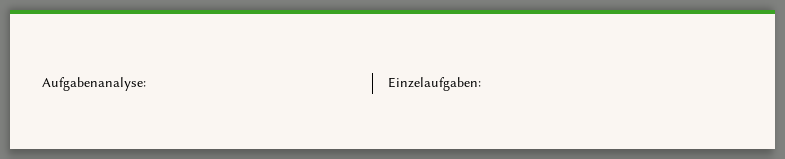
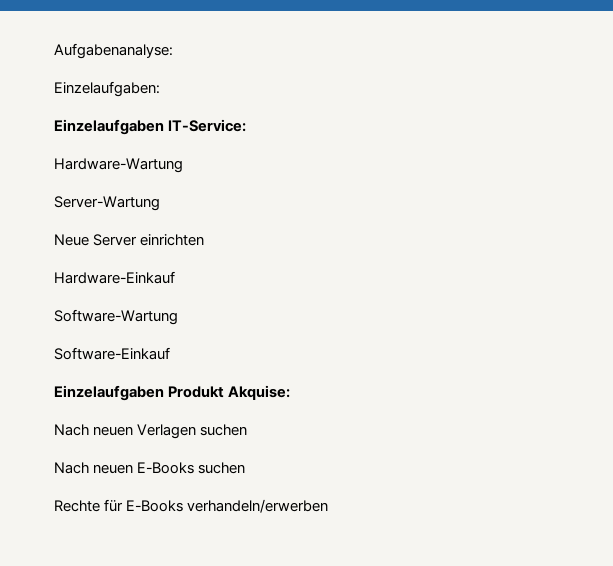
(481, 84) none -> [54,119,247,135] [54,158,183,173] [54,196,160,211] [54,234,205,246] [54,271,175,284] [54,309,178,325] [54,347,170,360] [54,385,291,401] [54,424,248,439] [54,462,246,474] [54,499,329,513] // Einzelaufgaben IT-Service: // Hardware-Wartung // Server-Wartung // Neue Server einrichten // Hardware-Einkauf // Software-Wartung // Software-Einkauf // Einzelaufgaben Produkt Akquise: // Nach neuen Verlagen suchen // Nach neuen E-Books suchen // Rechte für E-Books verhandeln/erwerben

